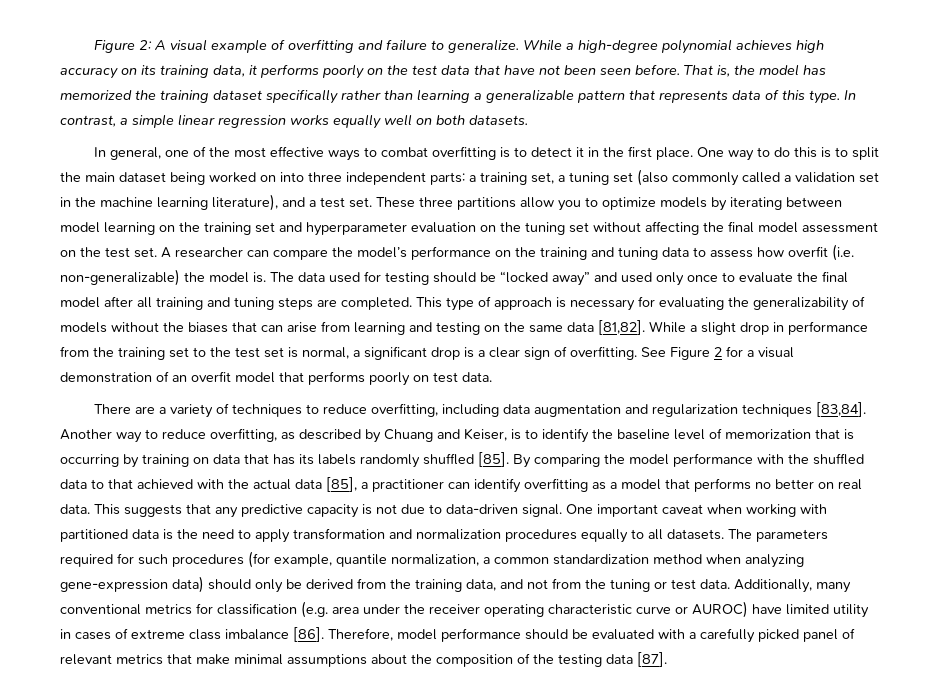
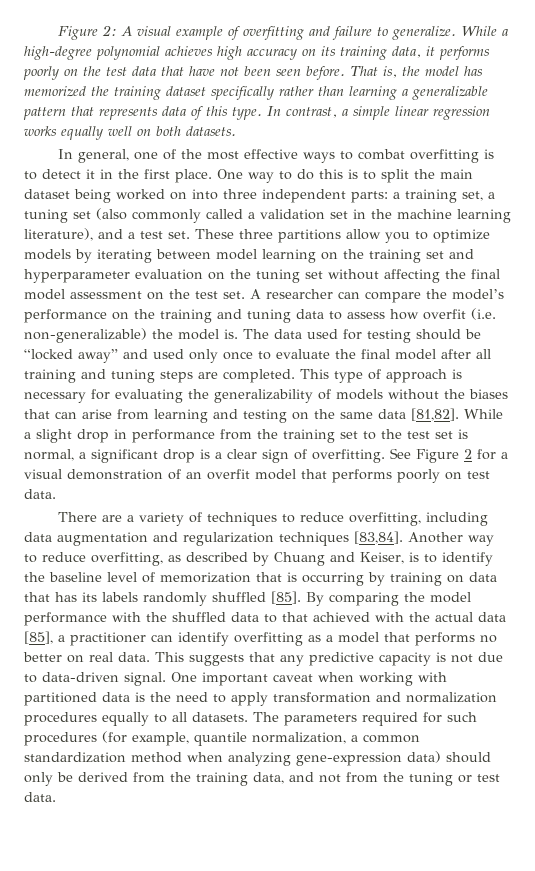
[734,579,851,593] [60,601,869,618] [60,627,855,643] [60,652,667,667] Additionally, many conventional metrics for classification (e.g. area under the receiver operating characteristic curve or AUROC) have limited utility in cases of extreme class imbalance [86]. Therefore, model performance should be evaluated with a carefully picked panel of relevant metrics that make minimal assumptions about the composition of the testing data [87]. -> (56, 797) none

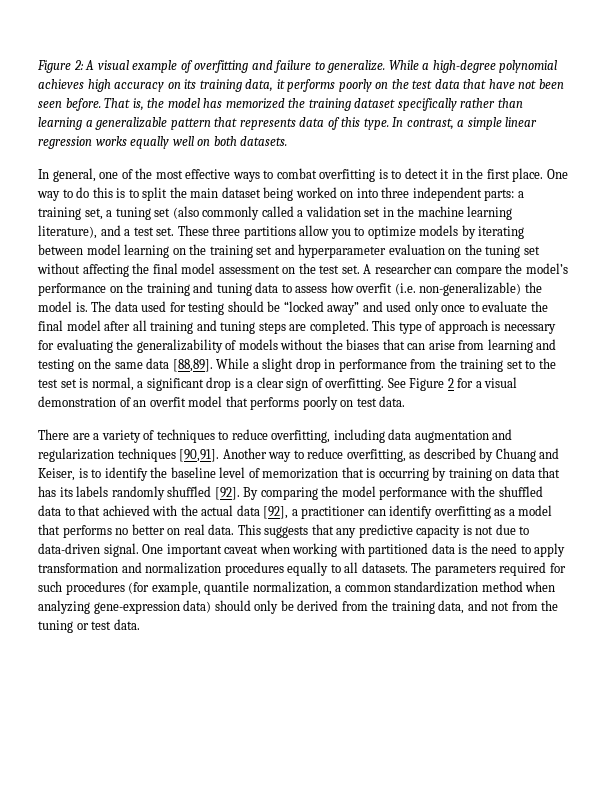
[411,408,459,421] [81,82]. -> [172,359,213,372] [88,89].
[354,531,403,544] [83,84]. -> [179,449,220,462] [90,91].
[271,591,301,604] [85]. -> [214,487,240,500] [92].
[24,631,53,644] [85], -> [263,506,289,519] [92],

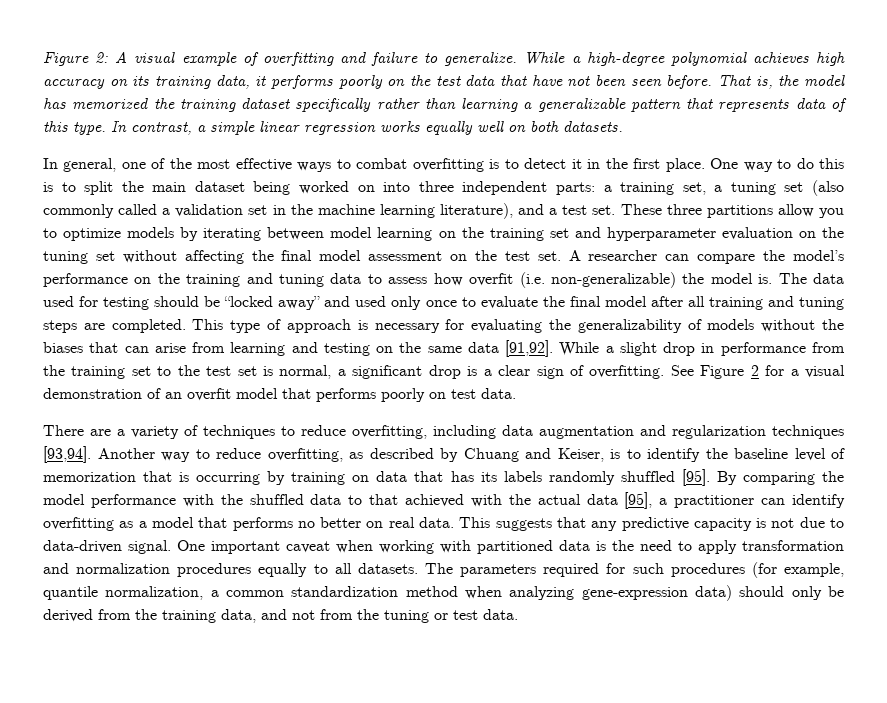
[172,359,213,372] [88,89]. -> [505,340,554,357] [91,92].
[179,449,220,462] [90,91]. -> [43,446,91,463] [93,94].
[214,487,240,500] [92]. -> [681,469,710,486] [95].
[263,506,289,519] [92], -> [624,492,653,509] [95],

